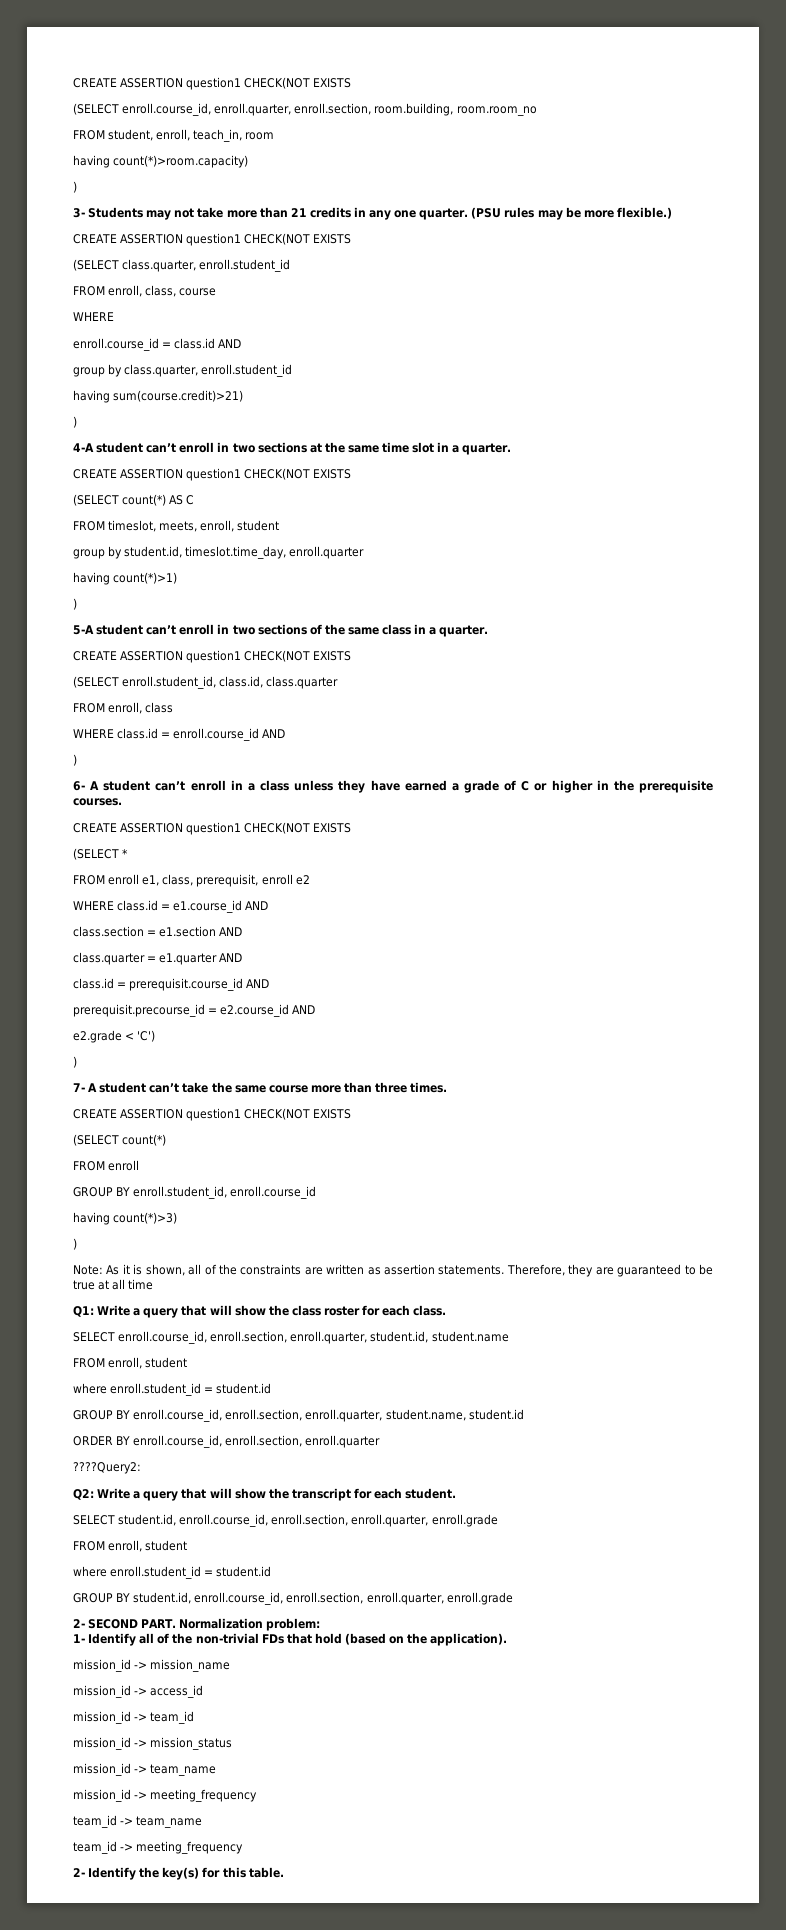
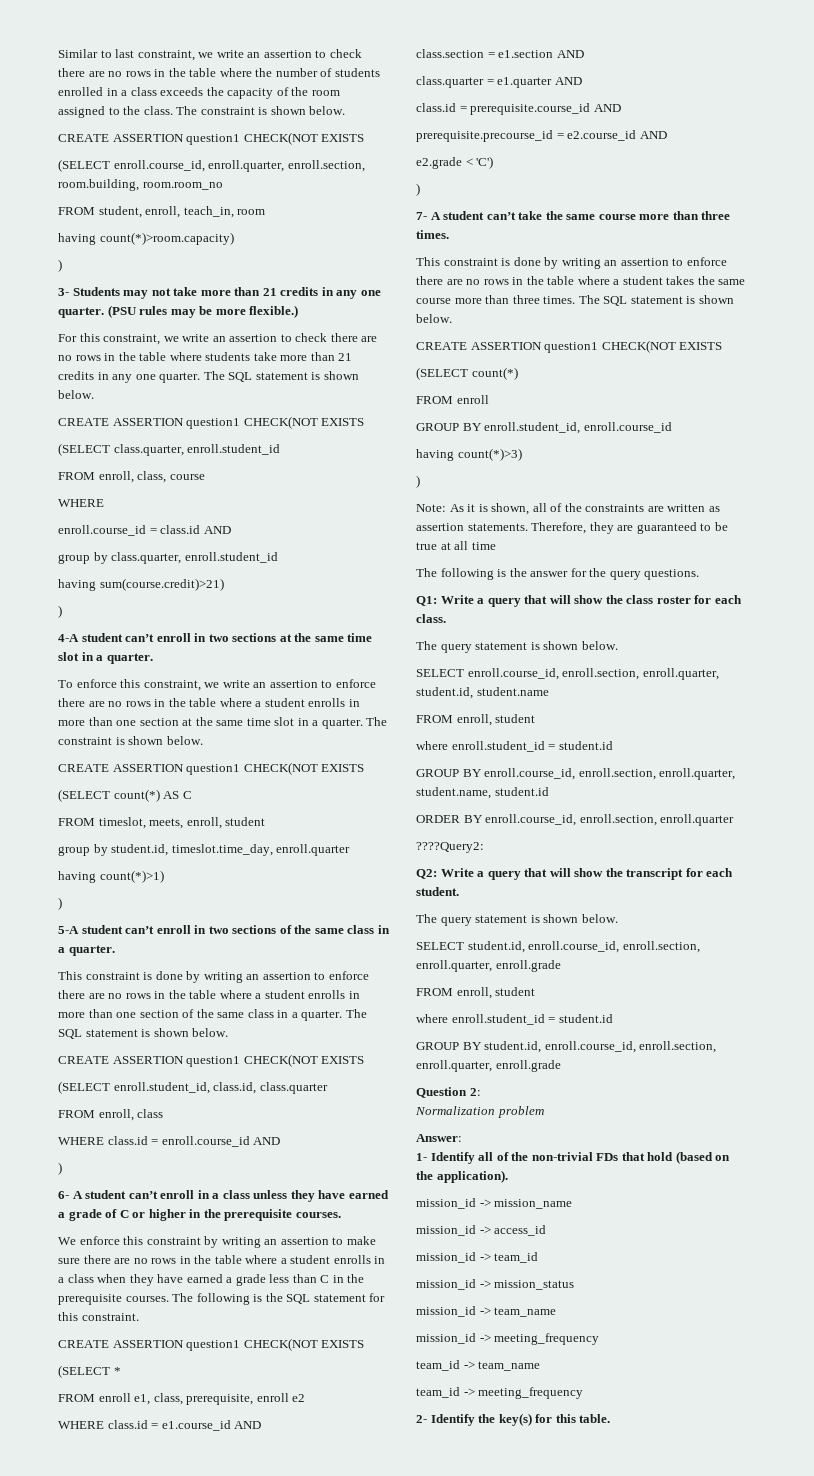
(73, 83) none -> [58,49,362,61] [58,68,380,77] [58,87,340,99] [58,106,346,118] Similar to last constraint, we write an assertion to check there are no rows in the table where the number of students enrolled in a class exceeds the capacity of the room assigned to the class. The constraint is shown below. //
(672, 213) none -> [58,333,378,345] [58,352,353,361] [58,371,359,383] [58,390,94,399] // For this constraint, we write an assertion to check there are no rows in the table where students take more than 21 credits in any one quarter. The SQL statement is shown below.
(512, 449) none -> [58,679,376,691] [58,698,360,707] [58,717,388,729] [58,736,203,745] // To enforce this constraint, we write an assertion to enforce there are no rows in the table where a student enrolls in more than one section at the same time slot in a quarter. The constraint is shown below.
(489, 631) none -> [58,971,369,983] [58,990,360,999] [58,1009,367,1021] [58,1028,229,1039] // This constraint is done by writing an assertion to enforce there are no rows in the table where a student enrolls in more than one section of the same class in a quarter. The SQL statement is shown below.
(122, 802) none -> [58,1236,376,1248] [58,1255,386,1264] [58,1274,365,1286] [58,1293,386,1305] [58,1312,139,1321] // We enforce this constraint by writing an assertion to make sure there are no rows in the table where a student enrolls in a class when they have earned a grade less than C in the prerequisite courses. The following is the SQL statement for this constraint.
[196,874,259,887] prerequisit, -> [186,1394,254,1405] prerequisite,
[129,978,270,991] [73,1004,205,1017] prerequisit.course_id AND // prerequisit.precourse_id -> [470,103,621,115] [416,130,553,142] prerequisite.course_id AND // prerequisite.precourse_id
(448, 1087) none -> [416,257,727,269] [416,276,746,285] [416,295,734,306] [416,314,452,323] // This constraint is done by writing an assertion to enforce there are no rows in the table where a student takes the same course more than three times. The SQL statement is shown below.
(154, 1284) none -> [416,568,700,580] // The following is the answer for the query questions.
(447, 1310) none -> [416,641,618,653] // The query statement is shown below.
(457, 1493) none -> [416,914,618,926] // The query statement is shown below.
[73,1618,321,1631] 2- SECOND PART. Normalization problem: -> [416,1087,481,1098] [415,1106,544,1118] [416,1134,462,1142] Question 2: // Normalization problem // Answer:

